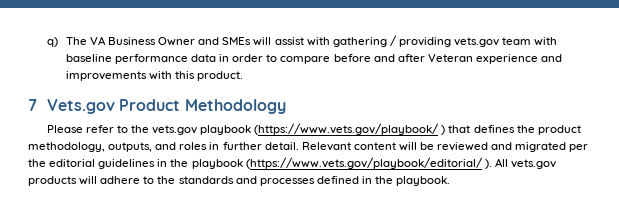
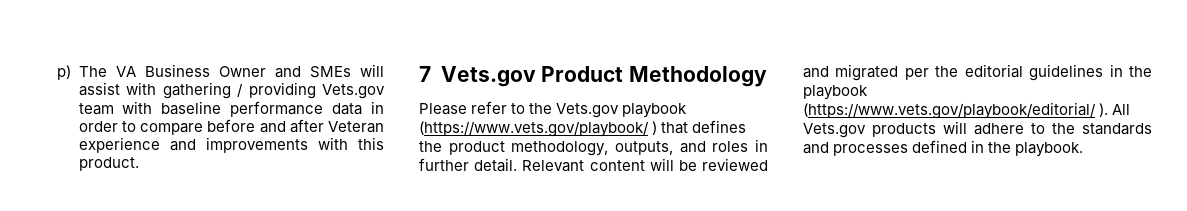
[46,37,58,47] q) -> [56,65,71,80] p)
[454,37,500,47] vets.gov -> [322,84,385,99] Vets.gov
[151,125,197,135] vets.gov -> [556,103,620,118] Vets.gov
[510,159,556,169] vets.gov -> [803,123,866,138] Vets.gov

